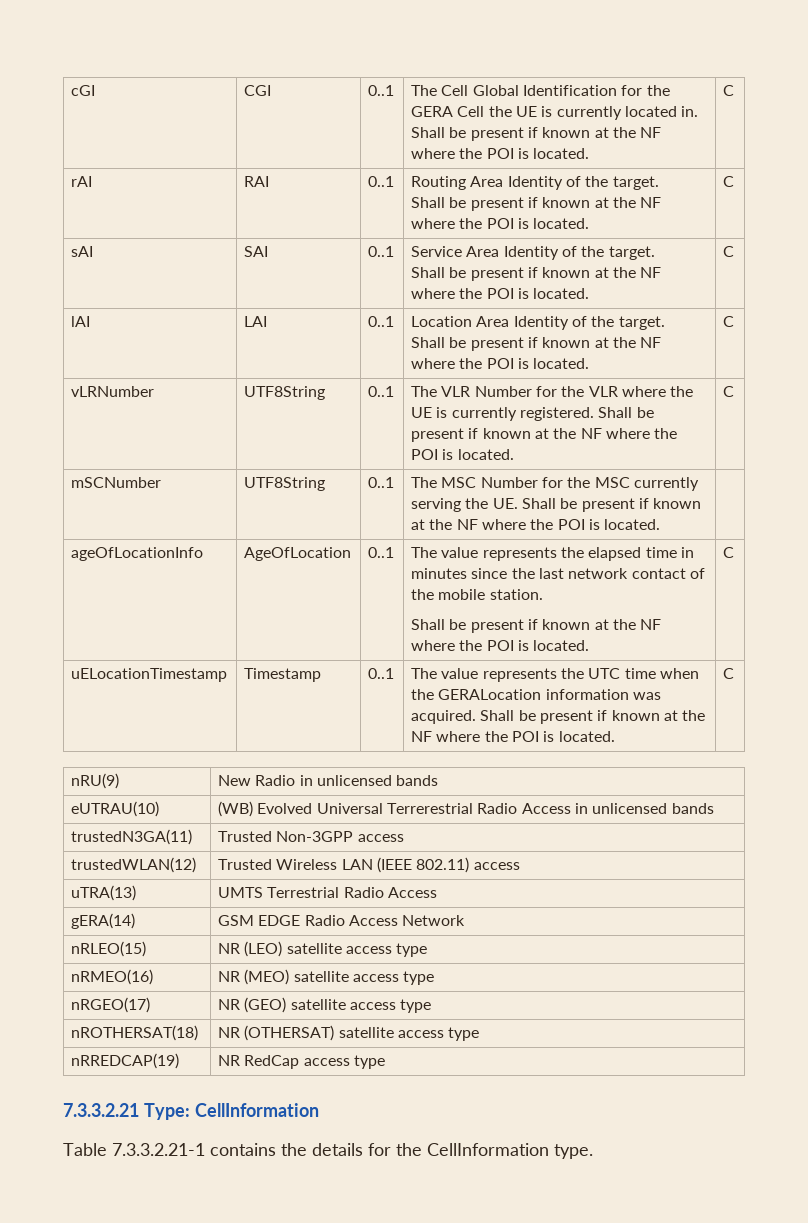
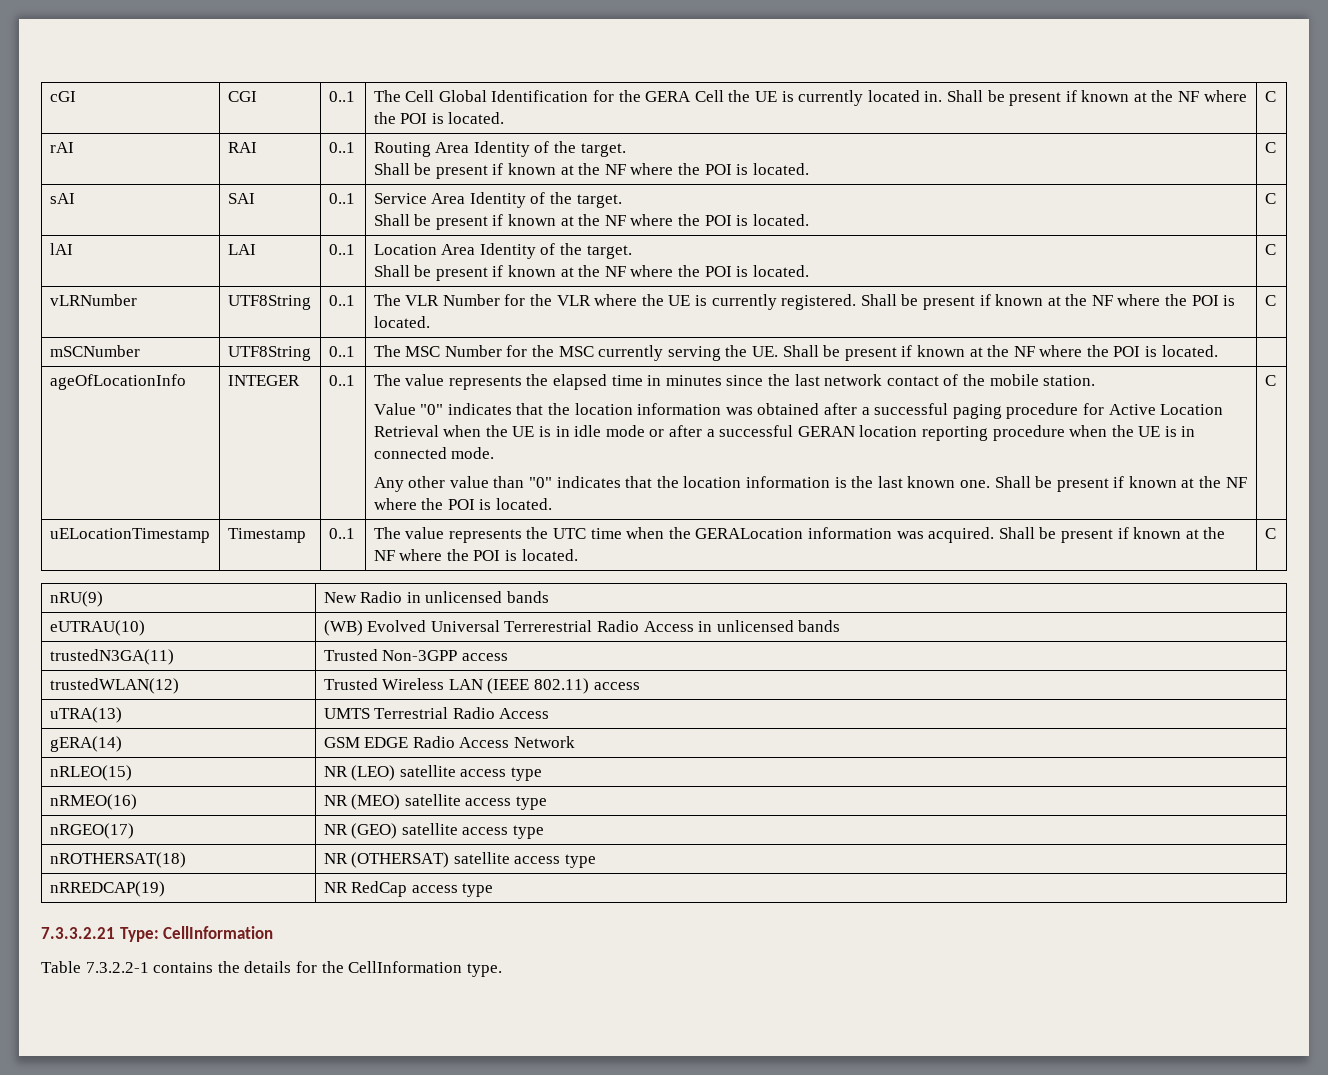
[244,547,352,561] AgeOfLocation -> [227,375,300,386] INTEGER
(543, 594) none -> [373,403,1224,419] [373,425,1196,441] [373,447,495,459] [373,476,990,492] Value "0" indicates that the location information was obtained after a successful paging procedure for Active Location Retrieval when the UE is in idle mode or after a successful GERAN location reporting procedure when the UE is in connected mode. // Any other value than "0" indicates that the location information is the last known one.
[112,1143,205,1156] 7.3.3.2.21-1 -> [85,962,149,973] 7.3.2.2-1

